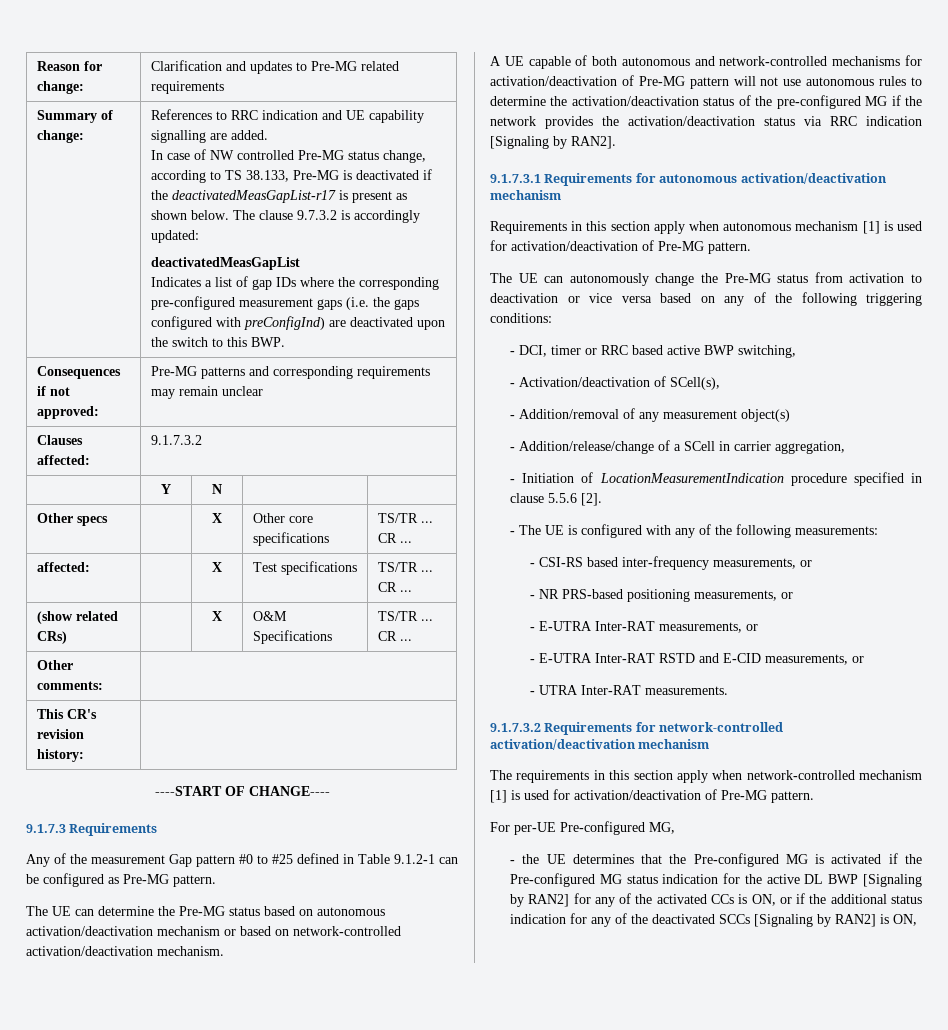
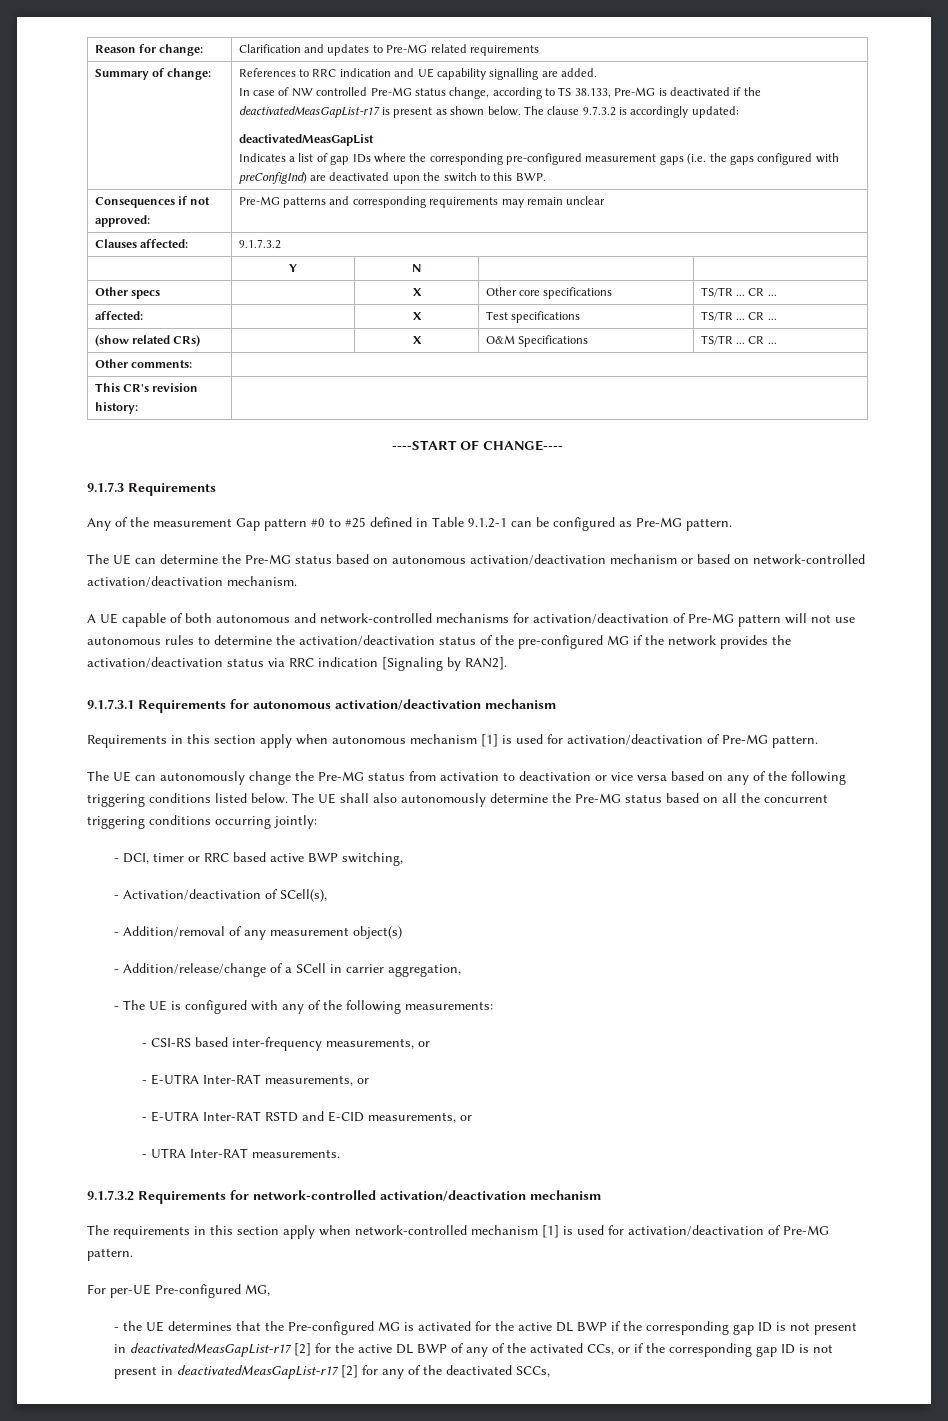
[490,313,552,323] conditions: -> [149,793,828,807] [87,815,317,829] conditions listed below. The UE shall also autonomously determine the Pre-MG status based on all the concurrent triggering conditions occurring jointly:
[510,472,922,486] [510,493,603,506] // - Initiation of LocationMeasurementIndication procedure specified in clause 5.5.6 [2]. -> (462, 970) none
[530,589,794,602] // - NR PRS-based positioning measurements, or -> (430, 1044) none
[888,853,922,864] [510,873,922,887] [510,893,922,907] [510,914,567,924] if the Pre-configured MG status indication for the active DL BWP [Signaling by RAN2] for any of the activated CCs is ON, or if the additional status indication -> [475,1321,858,1335] [114,1343,834,1357] [114,1365,359,1379] for the active DL BWP if the corresponding gap ID is not present in deactivatedMeasGapList-r17 [2] for the active DL BWP of any of the activated CCs, or if the corresponding gap ID is not present in deactivatedMeasGapList-r17 [2]
[719,914,918,927] SCCs [Signaling by RAN2] is ON, -> [516,1366,551,1377] SCCs,

